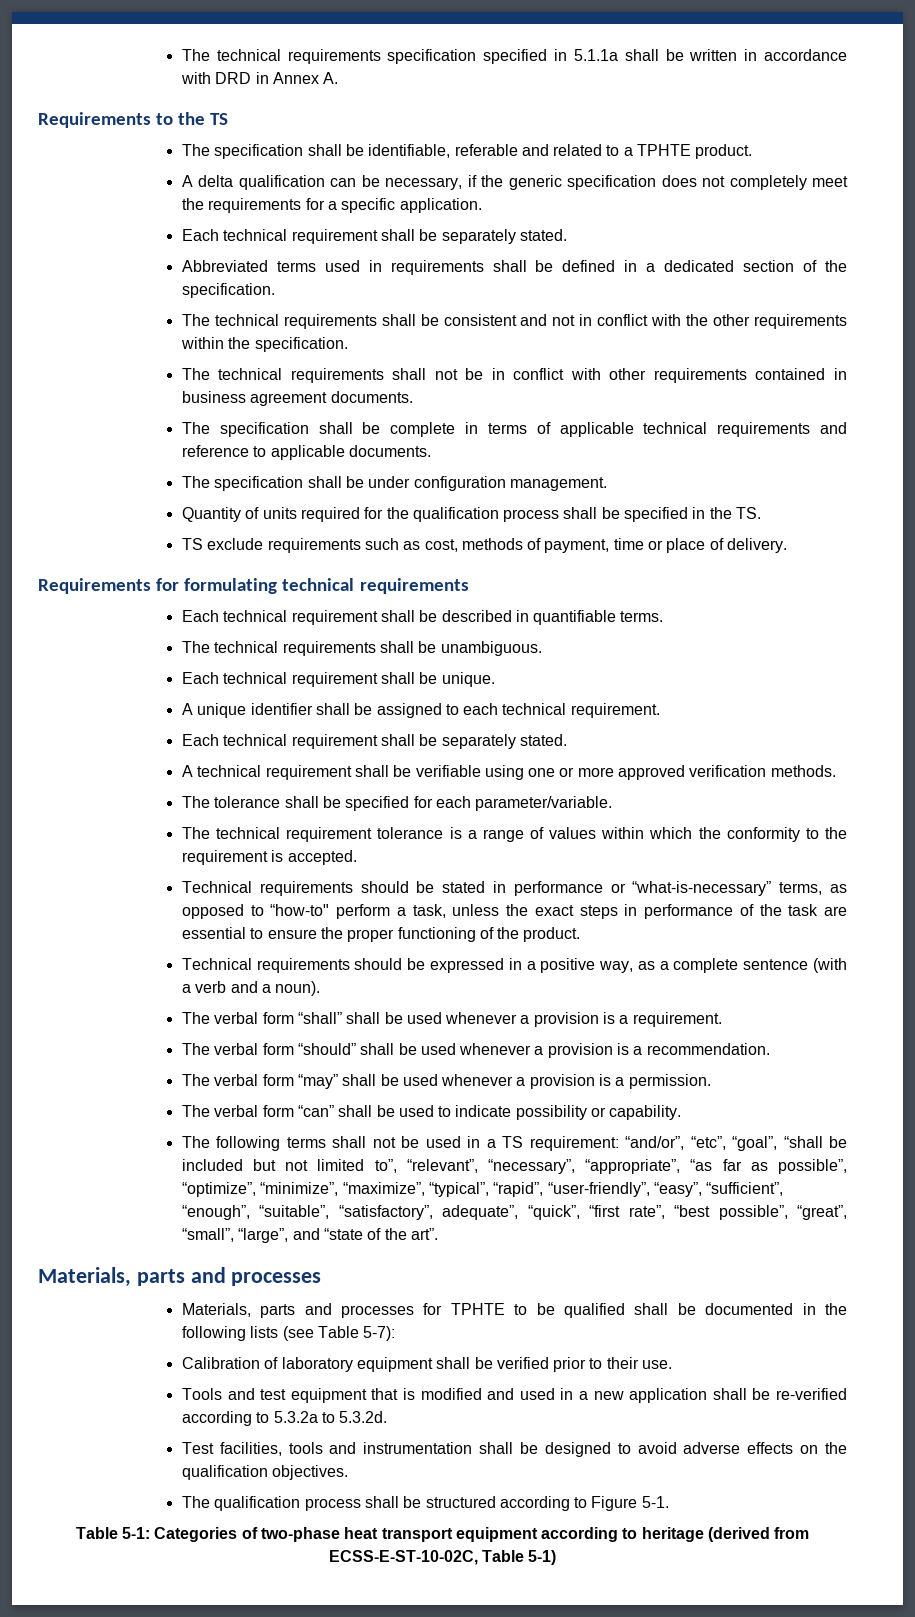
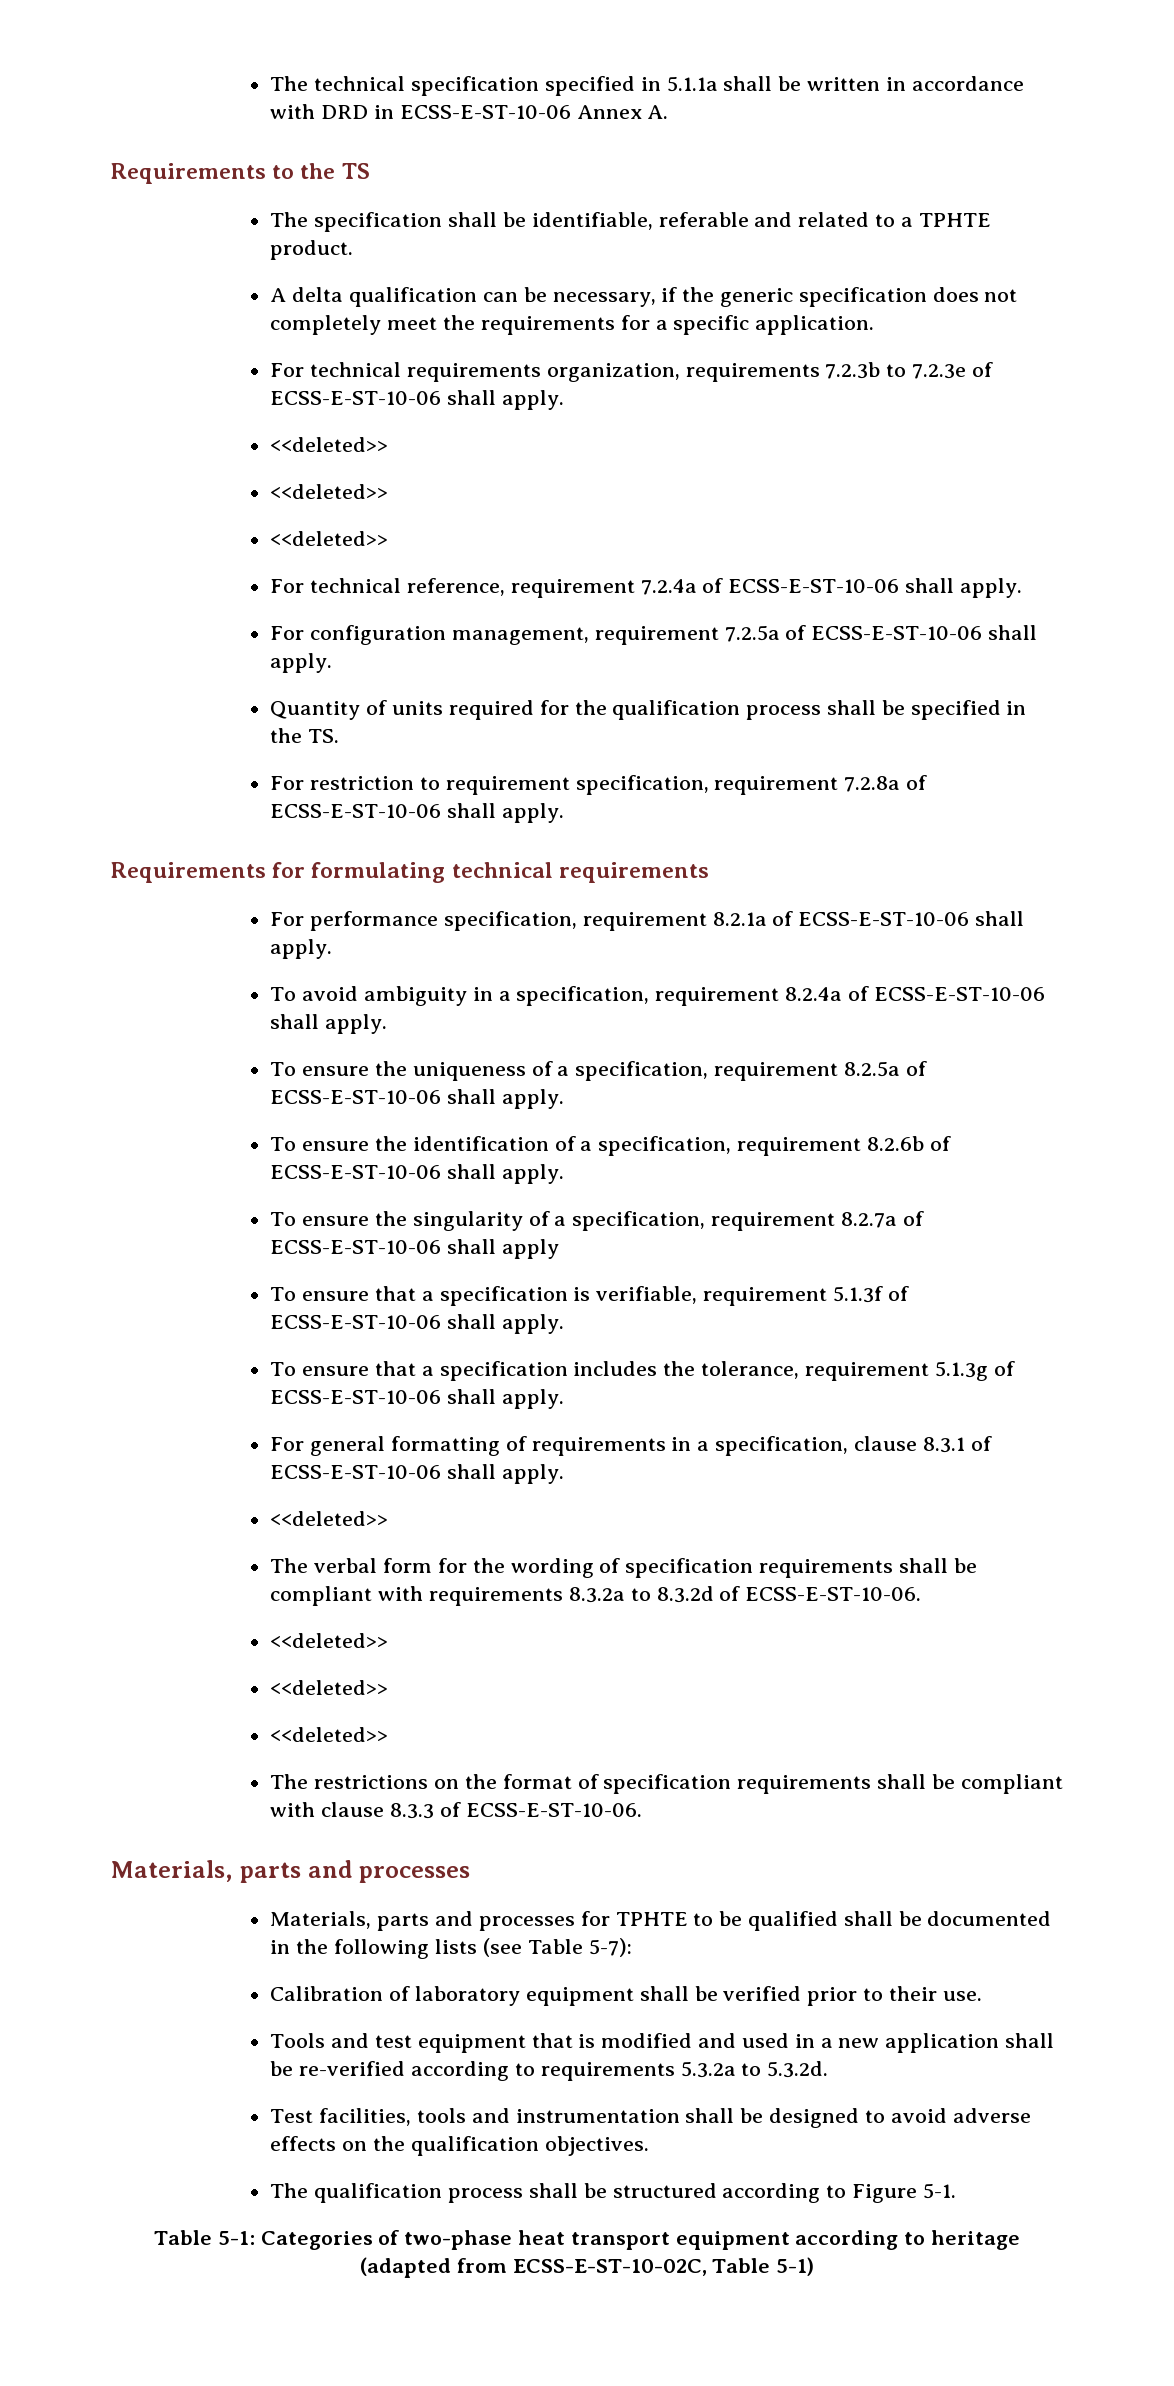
[181,49,381,64] The technical requirements -> [270,76,406,91] The technical
(269, 78) none -> [399,105,571,119] ECSS-E-ST-10-06
[181,229,567,244] [181,260,847,275] [181,283,275,298] [181,314,847,329] [180,337,348,352] [181,368,847,383] [181,391,413,406] [181,422,847,437] [181,445,431,460] [181,476,607,491] Each technical requirement shall be separately stated. // Abbreviated terms used in requirements shall be defined in a dedicated section of the specification. // The technical requirements shall be consistent and not in conflict with the other requirements within the specification. // The technical requirements shall not be in conflict with other requirements contained in business agreement documents. // The specification shall be complete in terms of applicable technical requirements and reference to applicable documents. // The specification shall be under configuration management. -> [270,362,993,382] [270,390,565,410] [270,437,389,452] [270,484,389,499] [270,531,389,546] [270,578,1022,598] [270,625,1038,645] [270,653,333,673] For technical requirements organization, requirements 7.2.3b to 7.2.3e of ECSS-E-ST-10-06 shall apply. // <<deleted>> // <<deleted>> // <<deleted>> // For technical reference, requirement 7.2.4a of ECSS-E-ST-10-06 shall apply. // For configuration management, requirement 7.2.5a of ECSS-E-ST-10-06 shall apply.
[181,538,788,553] TS exclude requirements such as cost, methods of payment, time or place of delivery. -> [270,775,928,795] [270,803,565,823] For restriction to requirement specification, requirement 7.2.8a of ECSS-E-ST-10-06 shall apply.
[181,610,664,625] [181,641,542,656] [181,672,495,687] [181,703,660,718] [181,734,567,749] [181,765,836,780] [181,796,613,811] [181,827,847,842] [181,850,357,865] [181,881,848,896] [181,904,848,919] [181,927,581,942] [181,958,848,973] [181,981,321,996] [181,1012,722,1027] [181,1043,770,1058] [181,1074,711,1089] [181,1105,682,1120] [181,1136,847,1151] [181,1159,847,1174] [181,1182,784,1197] [181,1205,848,1220] [181,1228,438,1243] Each technical requirement shall be described in quantifiable terms. // The technical requirements shall be unambiguous. // Each technical requirement shall be unique. // A unique identifier shall be assigned to each technical requirement. // Each technical requirement shall be separately stated. // A technical requirement shall be verifiable using one or more approved verification methods. // The tolerance shall be specified for each parameter/variable. // The technical requirement tolerance is a range of values within which the conformity to the requirement is accepted. // Technical requirements should be stated in performance or “what-is-necessary” terms, as opposed to “how-to" perform a task, unless the exact steps in performance of the task are essential to ensure the proper functioning of the product. // Technical requirements should be expressed in a positive way, as a complete sentence (with a verb and a noun). // The verbal form “shall” shall be used whenever a provision is a requirement. // The verbal form “should” shall be used whenever a provision is a recommendation. // The verbal form “may” shall be used whenever a provision is a permission. // The verbal form “can” shall be used to indicate possibility or capability. // The following terms shall not be used in a TS requirement: “and/or”, “etc”, “goal”, “shall be included but not limited to”, “relevant”, “necessary”, “appropriate”, “as far as possible”, “optimize”, “minimize”, “maximize”, “typical”, “rapid”, “user-friendly”, “easy”, “sufficient”, “enough”, “suitable”, “satisfactory”, adequate”, “quick”, “first rate”, “best possible”, “great”, “small”, “large”, and “state of the art”. -> [270,911,1025,931] [270,939,333,959] [270,986,1045,1006] [270,1014,388,1034] [270,1061,927,1081] [270,1089,565,1109] [270,1136,951,1156] [270,1164,565,1184] [270,1211,924,1231] [270,1239,560,1259] [270,1286,909,1306] [270,1314,565,1334] [270,1361,1015,1381] [270,1389,565,1409] [270,1436,992,1456] [270,1464,565,1484] [270,1511,389,1526] [270,1558,977,1578] [270,1586,922,1606] [270,1633,389,1648] [270,1680,389,1695] [270,1727,389,1742] [270,1774,1063,1794] [270,1802,642,1819] For performance specification, requirement 8.2.1a of ECSS-E-ST-10-06 shall apply. // To avoid ambiguity in a specification, requirement 8.2.4a of ECSS-E-ST-10-06 shall apply. // To ensure the uniqueness of a specification, requirement 8.2.5a of ECSS-E-ST-10-06 shall apply. // To ensure the identification of a specification, requirement 8.2.6b of ECSS-E-ST-10-06 shall apply. // To ensure the singularity of a specification, requirement 8.2.7a of ECSS-E-ST-10-06 shall apply // To ensure that a specification is verifiable, requirement 5.1.3f of ECSS-E-ST-10-06 shall apply. // To ensure that a specification includes the tolerance, requirement 5.1.3g of ECSS-E-ST-10-06 shall apply. // For general formatting of requirements in a specification, clause 8.3.1 of ECSS-E-ST-10-06 shall apply. // <<deleted>> // The verbal form for the wording of specification requirements shall be compliant with requirements 8.3.2a to 8.3.2d of ECSS-E-ST-10-06. // <<deleted>> // <<deleted>> // <<deleted>> // The restrictions on the format of specification requirements shall be compliant with clause 8.3.3 of ECSS-E-ST-10-06.
(270, 1417) none -> [540,2062,675,2081] requirements
[708,1527,771,1542] (derived -> [359,2257,451,2278] (adapted

